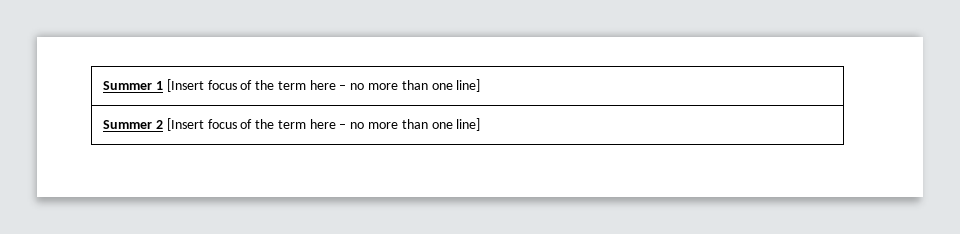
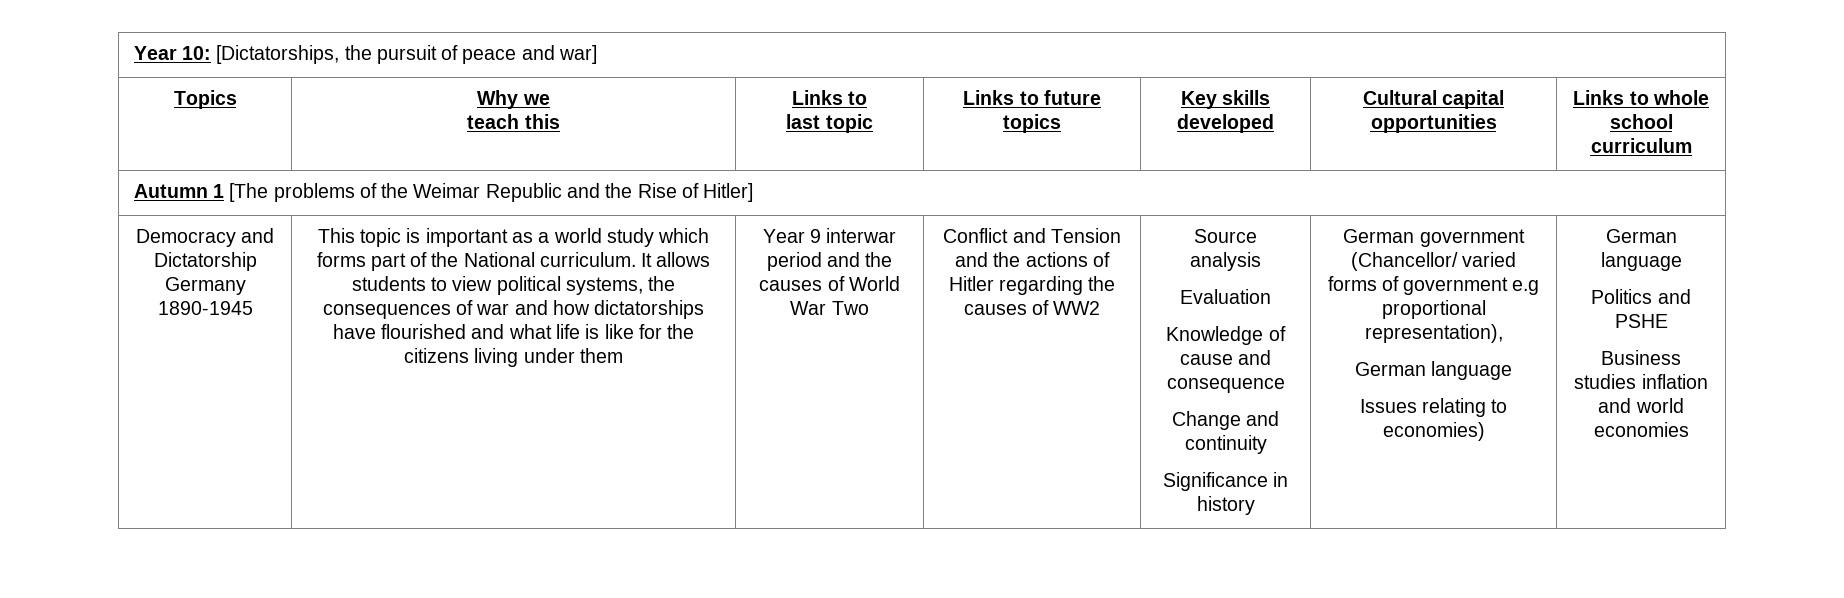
[103,79,481,92] [103,118,481,131] Summer 1 [Insert focus of the term here – no more than one line] // Summer 2 [Insert focus of the term here – no more than one line] -> [133,45,598,64] [173,90,237,109] [477,90,550,109] [467,114,560,129] [791,90,868,105] [786,114,873,133] [963,90,1101,105] [1003,114,1061,133] [1180,90,1271,109] [1177,114,1274,133] [1362,90,1505,109] [1370,114,1497,133] [1573,90,1709,105] [1609,114,1673,129] [1590,138,1692,153] [133,183,754,202] [135,228,275,247] [153,252,257,271] [164,277,246,295] [157,301,253,315] [317,228,710,247] [316,252,711,271] [351,276,676,295] [322,300,705,319] [332,324,695,339] [404,348,623,367] [762,228,897,243] [766,252,893,271] [759,276,900,291] [790,301,869,315] [943,228,1121,243] [955,252,1110,267] [948,276,1116,295] [963,300,1101,315] [1194,229,1257,243] [1190,252,1261,271] [1180,289,1271,304] [1166,326,1286,345] [1179,350,1272,365] [1166,378,1285,393] [1171,411,1280,430] [1184,435,1267,454] [1162,472,1289,491] [1196,496,1255,515] [1343,229,1525,247] [1350,252,1517,271] [1327,276,1540,295] [1381,300,1486,319] [1364,324,1503,343] [1354,361,1513,380] [1359,398,1508,417] [1382,422,1485,441] [1605,229,1677,243] [1600,252,1682,271] [1591,289,1691,304] [1614,314,1668,328] [1601,350,1681,365] [1574,374,1708,389] [1598,398,1684,413] [1593,422,1689,437] Year 10: [Dictatorships, the pursuit of peace and war] // Topics | Why we // teach this | Links to // last topic | Links to future topics | Key skills developed | Cultural capital opportunities | Links to whole school curriculum // Autumn 1 [The problems of the Weimar Republic and the Rise of Hitler] // Democracy and Dictatorship Germany 1890-1945 | This topic is important as a world study which forms part of the National curriculum. It allows students to view political systems, the consequences of war and how dictatorships have flourished and what life is like for the citizens living under them | Year 9 interwar period and the causes of World War Two | Conflict and Tension and the actions of Hitler regarding the causes of WW2 | Source analysis // Evaluation // Knowledge of cause and consequence // Change and continuity // Significance in history | German government (Chancellor/ varied forms of government e.g proportional representation), // German language // Issues relating to economies) | German language // Politics and PSHE // Business studies inflation and world economies

